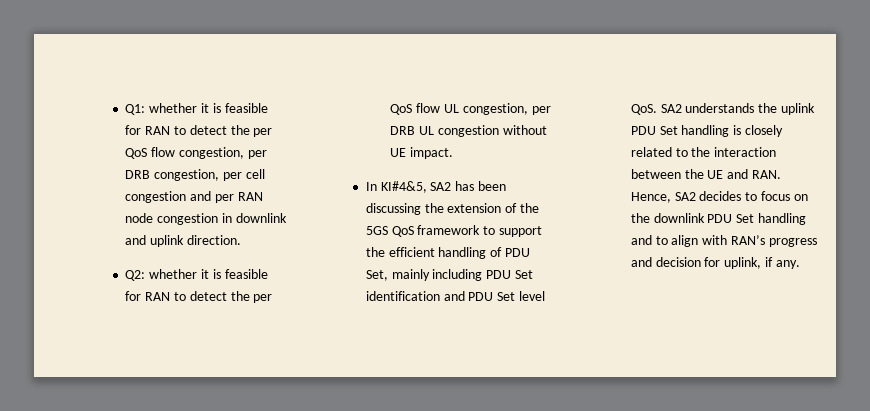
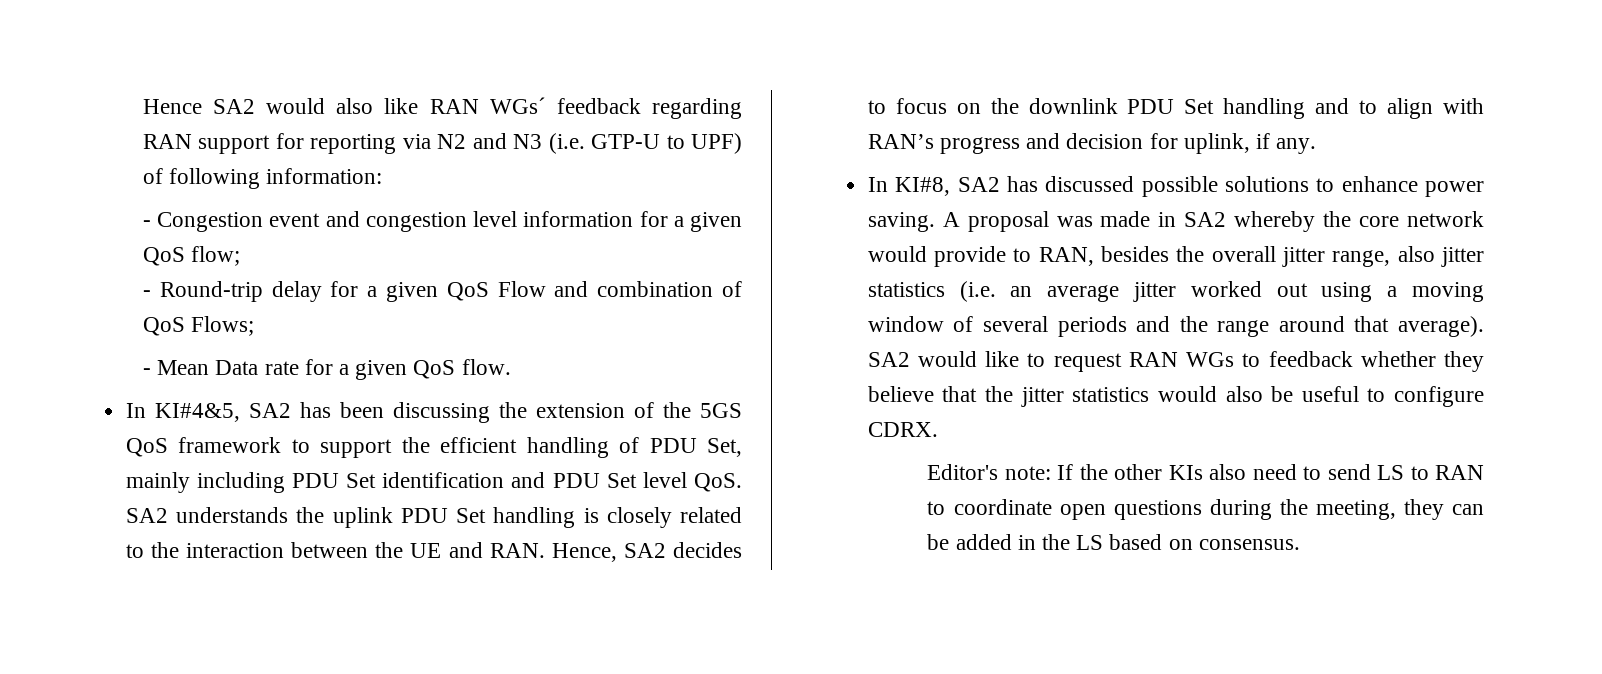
[125,103,268,115] [125,125,273,137] [125,147,267,159] [125,169,265,181] [125,191,263,203] [125,213,287,225] [125,235,241,247] [125,269,268,281] [125,291,273,303] [390,103,551,115] [390,125,547,137] [390,147,454,159] Q1: whether it is feasible for RAN to detect the per QoS flow congestion, per DRB congestion, per cell congestion and per RAN node congestion in downlink and uplink direction. // Q2: whether it is feasible for RAN to detect the per QoS flow UL congestion, per DRB UL congestion without UE impact. -> [142,97,742,119] [142,133,743,154] [142,168,383,189] [142,211,742,232] [142,246,241,266] [142,281,742,302] [142,316,255,336] [142,359,511,380] Hence SA2 would also like RAN WGs´ feedback regarding RAN support for reporting via N2 and N3 (i.e. GTP-U to UPF) of following information: // - Congestion event and congestion level information for a given QoS flow; // - Round-trip delay for a given QoS Flow and combination of QoS Flows; // - Mean Data rate for a given QoS flow.
(800, 264) none -> [867,176,1484,197] [867,211,1484,232] [867,246,1484,267] [867,281,1484,302] [867,316,1485,337] [867,351,1484,372] [867,386,1484,407] [867,422,938,437] [927,464,1485,480] [927,499,1484,520] [927,534,1300,550] // In KI#8, SA2 has discussed possible solutions to enhance power saving. A proposal was made in SA2 whereby the core network would provide to RAN, besides the overall jitter range, also jitter statistics (i.e. an average jitter worked out using a moving window of several periods and the range around that average). SA2 would like to request RAN WGs to feedback whether they believe that the jitter statistics would also be useful to configure CDRX. // Editor's note: If the other KIs also need to send LS to RAN to coordinate open questions during the meeting, they can be added in the LS based on consensus.

